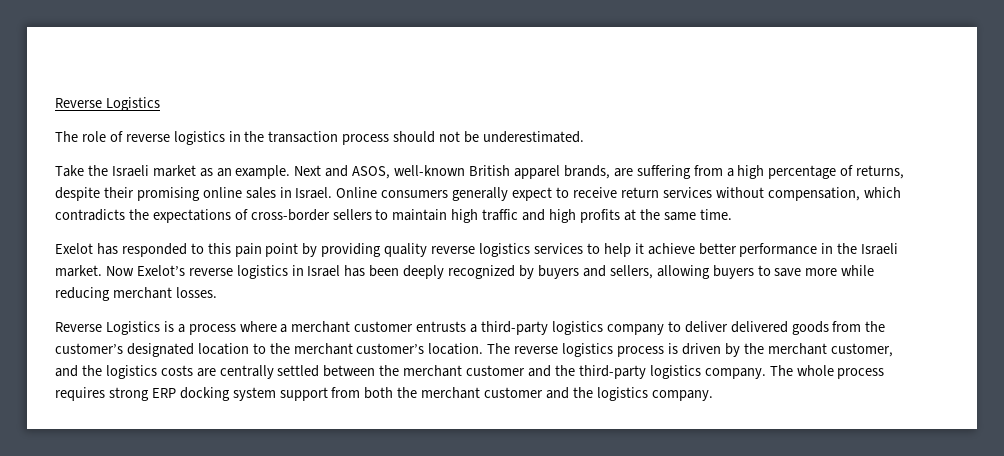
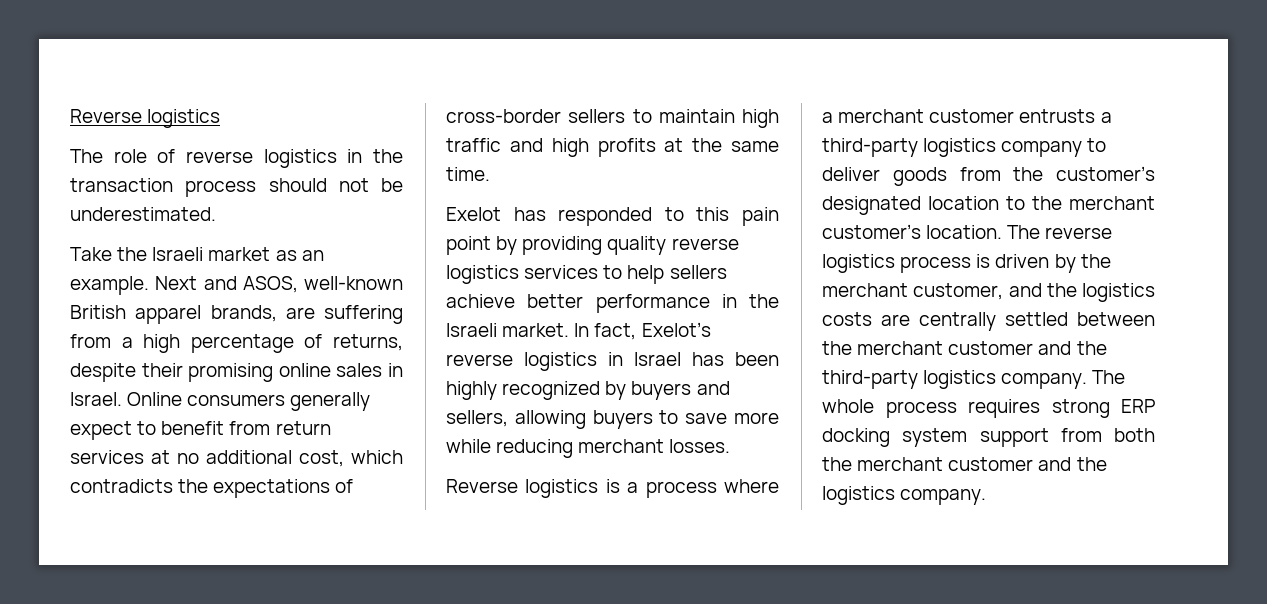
[55,97,160,111] Reverse Logistics -> [70,109,221,128] Reverse logistics
[572,187,860,201] receive return services without compensation, -> [161,421,331,435] [70,450,344,467] benefit from return services at no additional cost,
[634,243,644,254] it -> [669,265,727,279] sellers
[105,266,134,276] Now -> [574,323,637,340] In fact,
[403,265,445,279] deeply -> [446,381,497,400] highly
[105,321,160,335] Logistics -> [525,479,599,498] logistics
[730,321,788,333] delivered -> (880, 174) none

